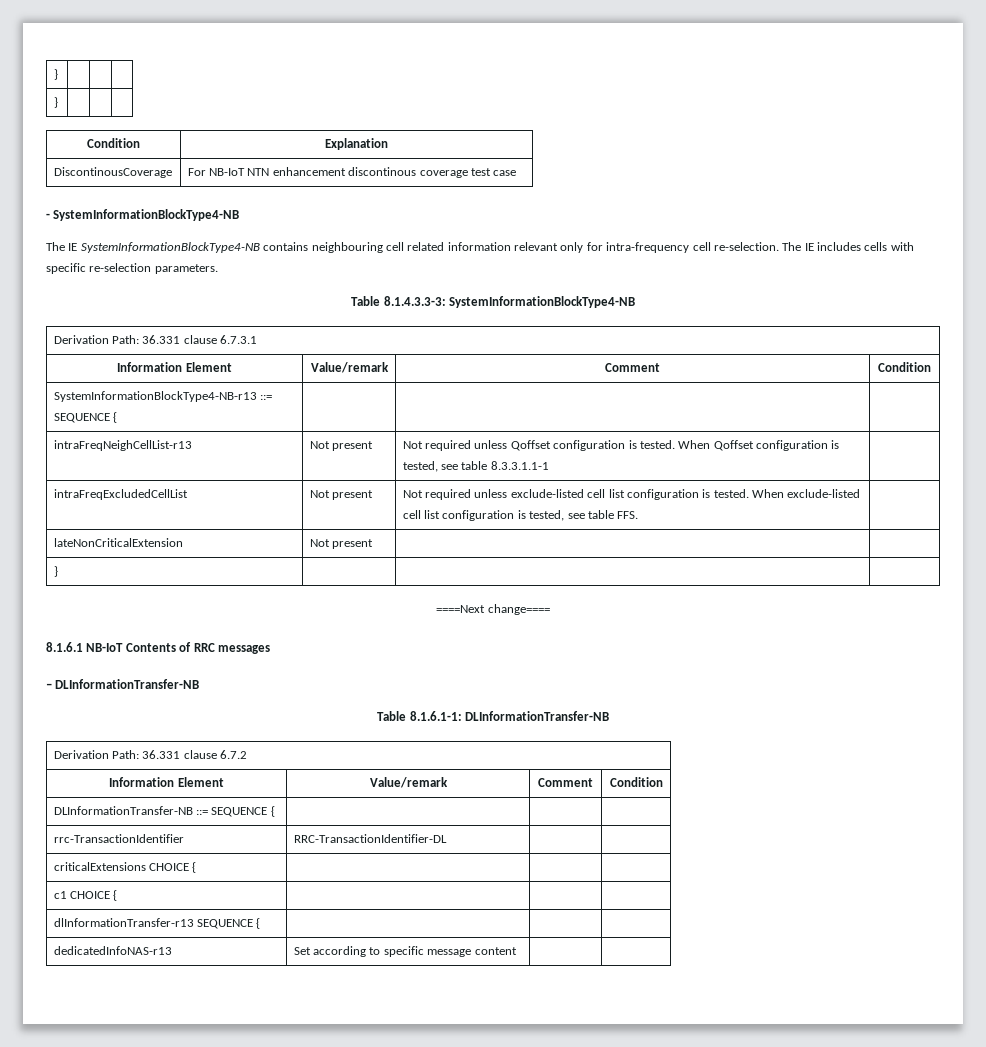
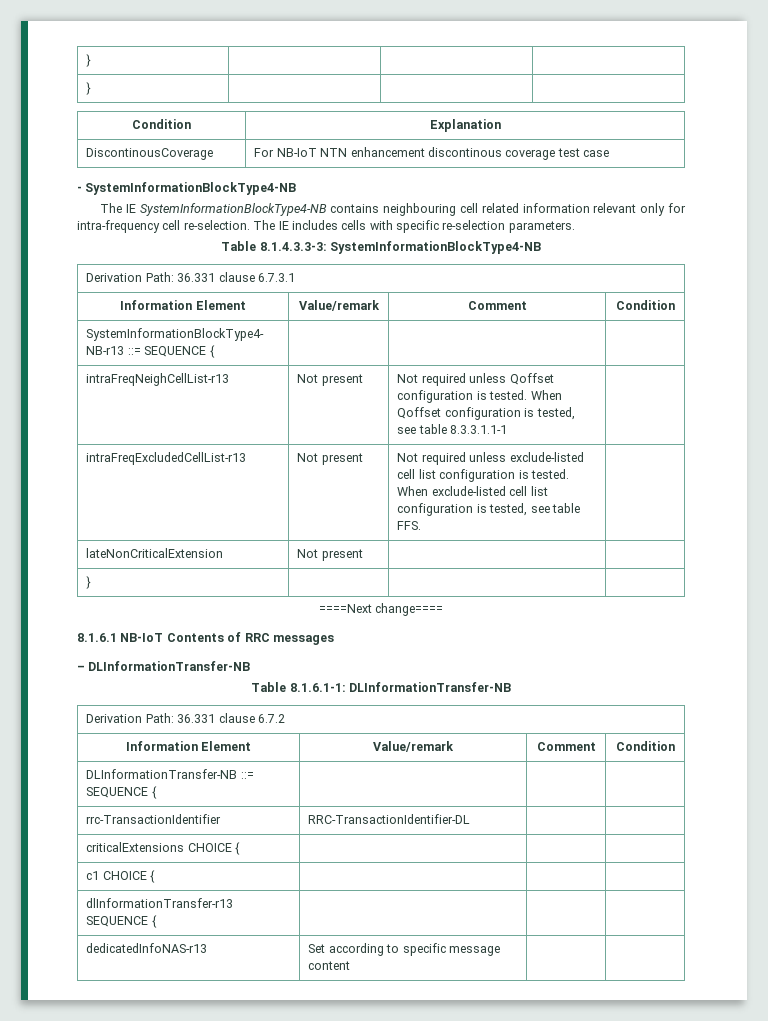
[53,489,188,500] intraFreqExcludedCellList -> [86,452,247,465] intraFreqExcludedCellList-r13

